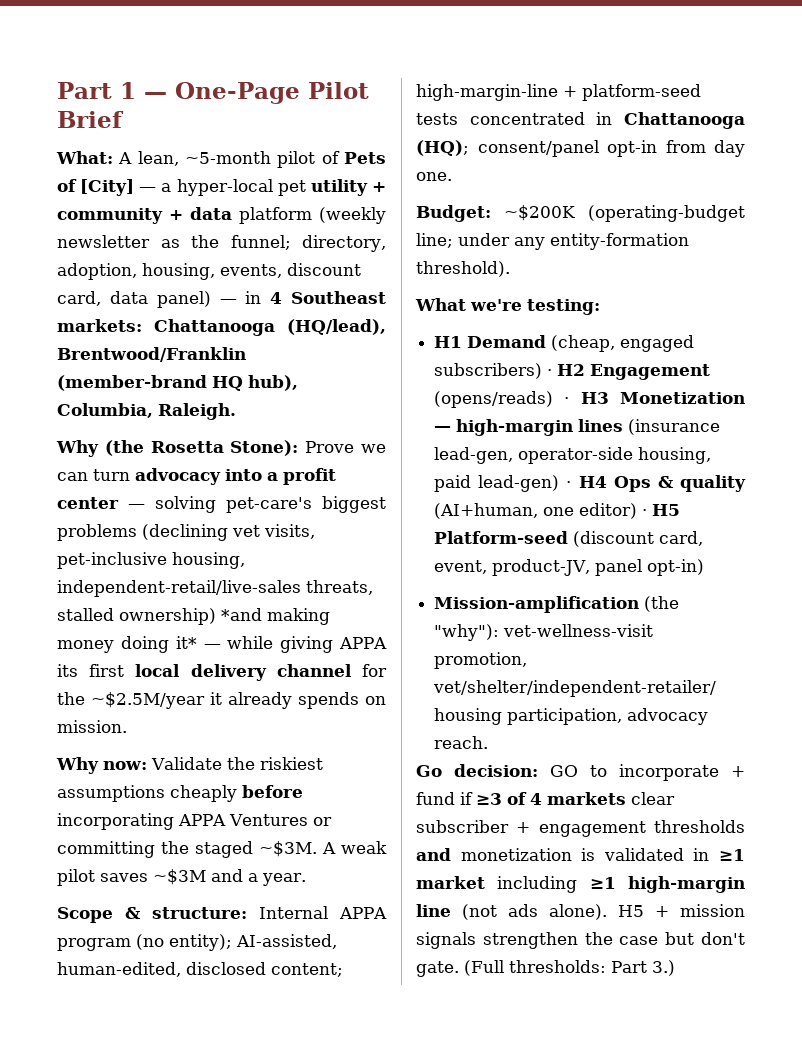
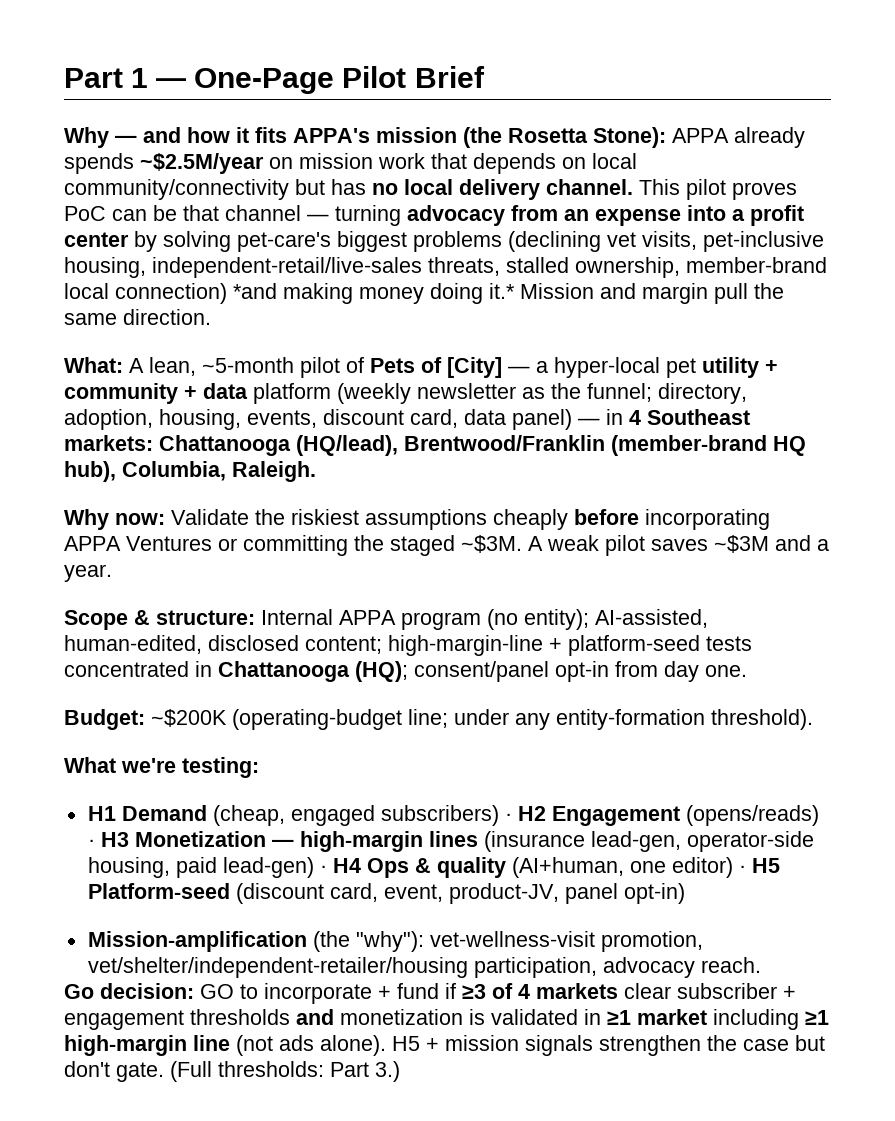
(124, 119) none -> [64,127,805,148] [64,153,637,174] [64,179,797,200] [64,205,804,226] [64,231,824,252] [64,257,827,278] [64,283,784,304] [64,309,211,325] // Why — and how it fits APPA's mission (the Rosetta Stone): APPA already spends ~$2.5M/year on mission work that depends on local community/connectivity but has no local delivery channel. This pilot proves PoC can be that channel — turning advocacy from an expense into a profit center by solving pet-care's biggest problems (declining vet visits, pet-inclusive housing, independent-retail/live-sales threats, stalled ownership, member-brand local connection) *and making money doing it.* Mission and margin pull the same direction.
[56,440,387,457] [57,468,336,485] [57,496,386,513] [57,524,315,541] [57,552,245,569] [57,580,373,597] [57,608,330,625] [57,636,388,653] [57,664,387,681] [57,692,386,709] [57,720,127,733] // Why (the Rosetta Stone): Prove we can turn advocacy into a profit center — solving pet-care's biggest problems (declining vet visits, pet-inclusive housing, independent-retail/live-sales threats, stalled ownership) *and making money doing it* — while giving APPA its first local delivery channel for the ~$2.5M/year it already spends on mission. -> (316, 471) none

